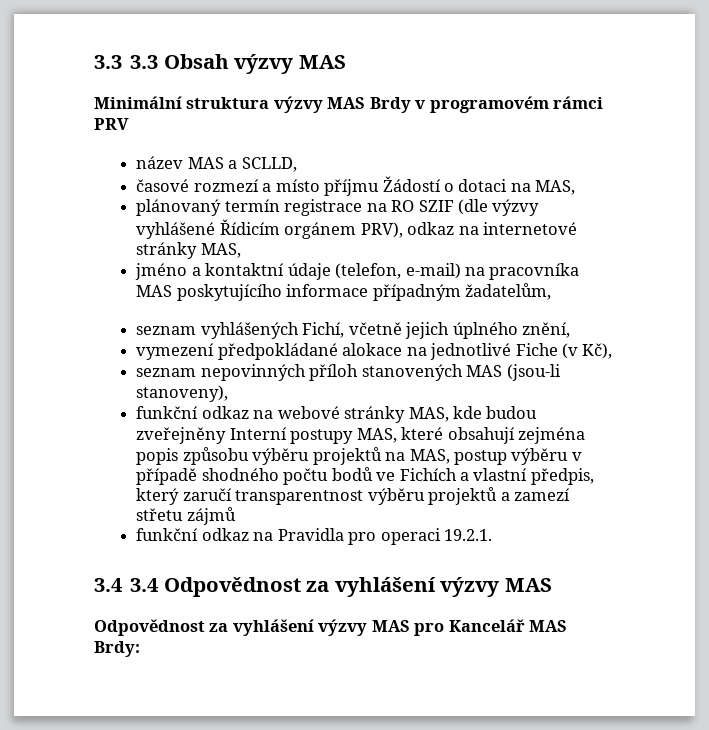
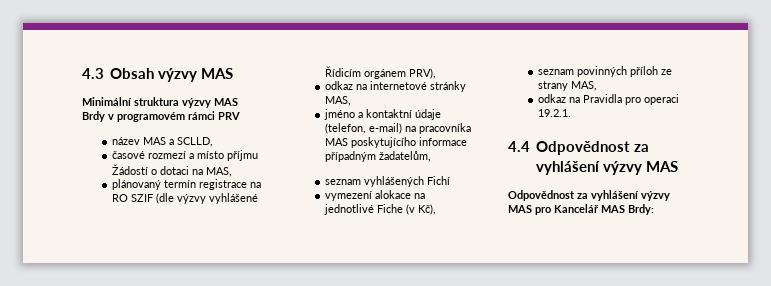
[94,55,159,69] 3.3 3.3 -> [82,68,104,79] 4.3
(403, 230) none -> (437, 73) //
[302,322,571,339] Fichí, včetně jejich úplného znění, -> [427,176,451,185] Fichí
[217,343,338,360] předpokládané -> (373, 196) none
[200,364,561,381] [136,385,229,402] [136,406,538,423] [136,427,586,444] [136,447,582,465] [136,467,594,485] [136,487,571,505] [136,507,236,525] [136,528,199,541] nepovinných příloh stanovených MAS (jsou-li stanoveny), // funkční odkaz na webové stránky MAS, kde budou zveřejněny Interní postupy MAS, které obsahují zejména popis způsobu výběru projektů na MAS, postup výběru v případě shodného počtu bodů ve Fichích a vlastní předpis, který zaručí transparentnost výběru projektů a zamezí střetu zájmů // funkční -> [577,66,673,77] [538,81,598,91] povinných příloh ze strany MAS, //
[94,578,160,592] 3.4 3.4 -> [508,141,530,152] 4.4

